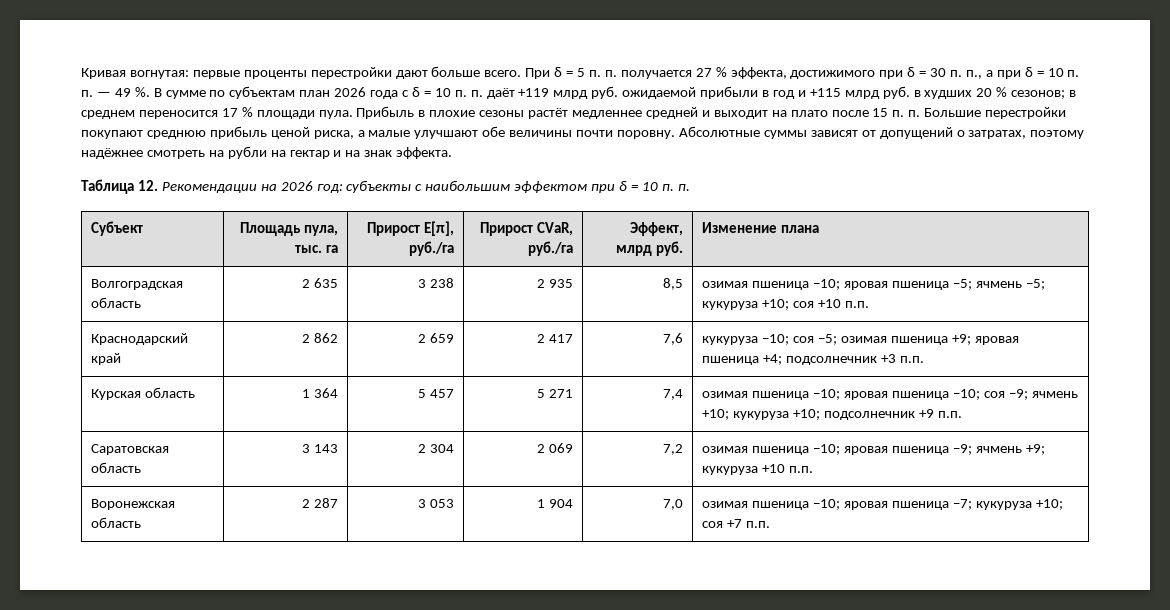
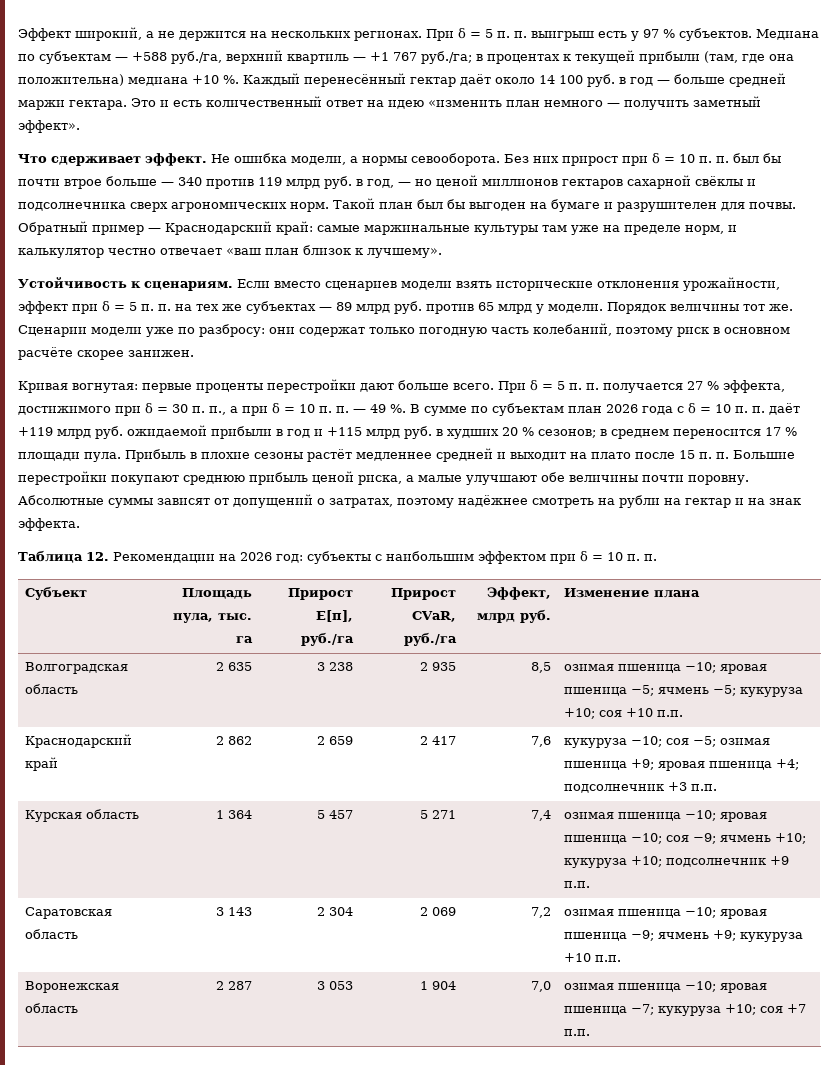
(81, 73) none -> [18,27,819,41] [18,50,794,64] [18,73,786,87] [18,96,761,110] [18,120,80,133] [18,153,781,166] [18,175,756,189] [18,198,796,212] [18,221,737,235] [18,245,442,258] [18,277,780,291] [18,301,793,314] [18,323,790,337] [18,347,194,360] Эффект широкий, а не держится на нескольких регионах. При δ = 5 п. п. выигрыш есть у 97 % субъектов. Медиана по субъектам — +588 руб./га, верхний квартиль — +1 767 руб./га; в процентах к текущей прибыли (там, где она положительна) медиана +10 %. Каждый перенесённый гектар даёт около 14 100 руб. в год — больше средней маржи гектара. Это и есть количественный ответ на идею «изменить план немного — получить заметный эффект». // Что сдерживает эффект. Не ошибка модели, а нормы севооборота. Без них прирост при δ = 10 п. п. был бы почти втрое больше — 340 против 119 млрд руб. в год, — но ценой миллионов гектаров сахарной свёклы и подсолнечника сверх агрономических норм. Такой план был бы выгоден на бумаге и разрушителен для почвы. Обратный пример — Краснодарский край: самые маржинальные культуры там уже на пределе норм, и калькулятор честно отвечает «ваш план близок к лучшему». // Устойчивость к сценариям. Если вместо сценариев модели взять исторические отклонения урожайности, эффект при δ = 5 п. п. на тех же субъектах — 89 млрд руб. против 65 млрд у модели. Порядок величины тот же. Сценарии модели уже по разбросу: они содержат только погодную часть колебаний, поэтому риск в основном расчёте скорее занижен. //

